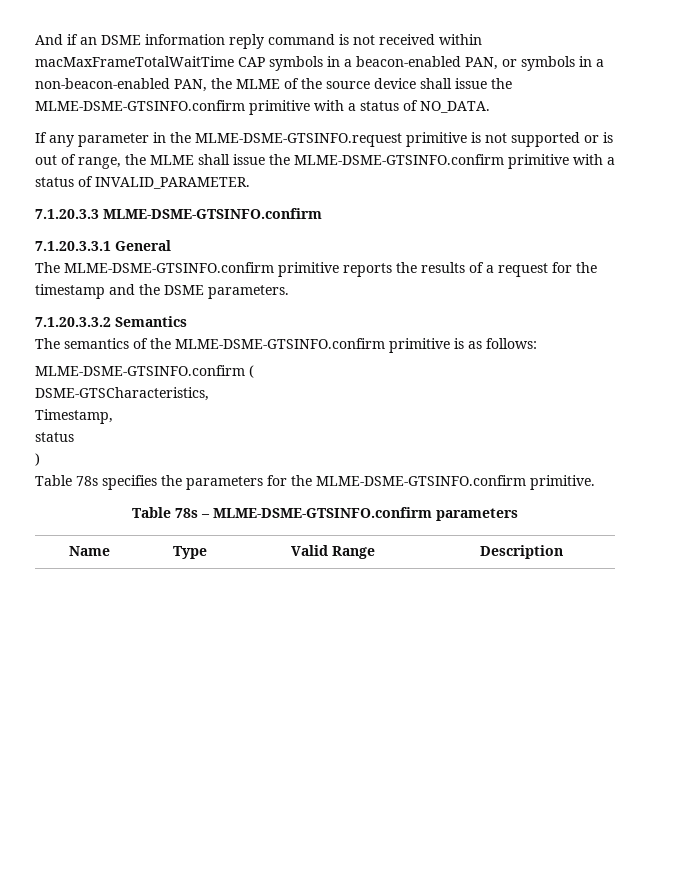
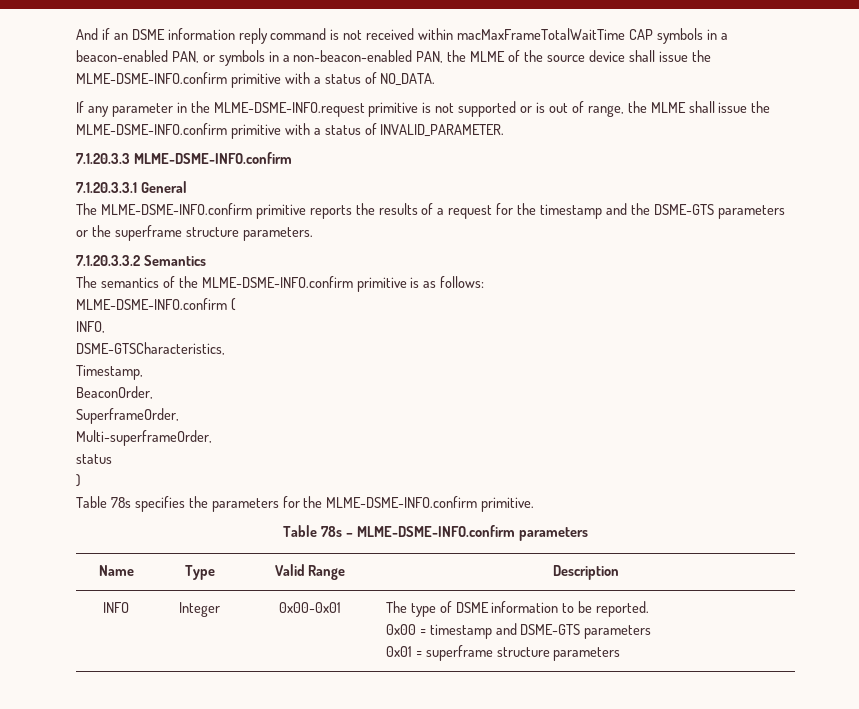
[35,100,245,111] MLME-DSME-GTSINFO.confirm -> [76,72,227,84] MLME-DSME-INFO.confirm
[195,133,402,147] MLME-DSME-GTSINFO.request -> [213,102,365,117] MLME-DSME-INFO.request
[294,154,504,165] MLME-DSME-GTSINFO.confirm -> [76,123,227,135] MLME-DSME-INFO.confirm
[103,208,322,219] MLME-DSME-GTSINFO.confirm -> [133,152,292,164] MLME-DSME-INFO.confirm
[64,262,274,273] MLME-DSME-GTSINFO.confirm -> [100,203,252,215] MLME-DSME-INFO.confirm
[164,285,204,295] DSME -> [653,204,785,219] [76,225,239,241] DSME-GTS parameters or the superframe structure
[175,338,385,349] MLME-DSME-GTSINFO.confirm -> [201,276,353,288] MLME-DSME-INFO.confirm
[35,365,245,376] MLME-DSME-GTSINFO.confirm -> [76,298,227,310] MLME-DSME-INFO.confirm
(254, 371) none -> [76,321,105,333] // INFO,
(113, 416) none -> [76,386,153,399] [76,408,179,424] [76,430,212,446] // BeaconOrder, // SuperframeOrder, // Multi-superframeOrder,
[316,475,526,486] MLME-DSME-GTSINFO.confirm -> [326,496,478,508] MLME-DSME-INFO.confirm
[213,507,432,518] MLME-DSME-GTSINFO.confirm -> [356,525,515,537] MLME-DSME-INFO.confirm
(563, 552) none -> [103,602,129,613] [179,602,220,617] [279,602,341,613] [385,601,650,617] [385,623,652,639] [385,645,621,661] // INFO | Integer | 0x00-0x01 | The type of DSME information to be reported. // 0x00 = timestamp and DSME-GTS parameters // 0x01 = superframe structure parameters

